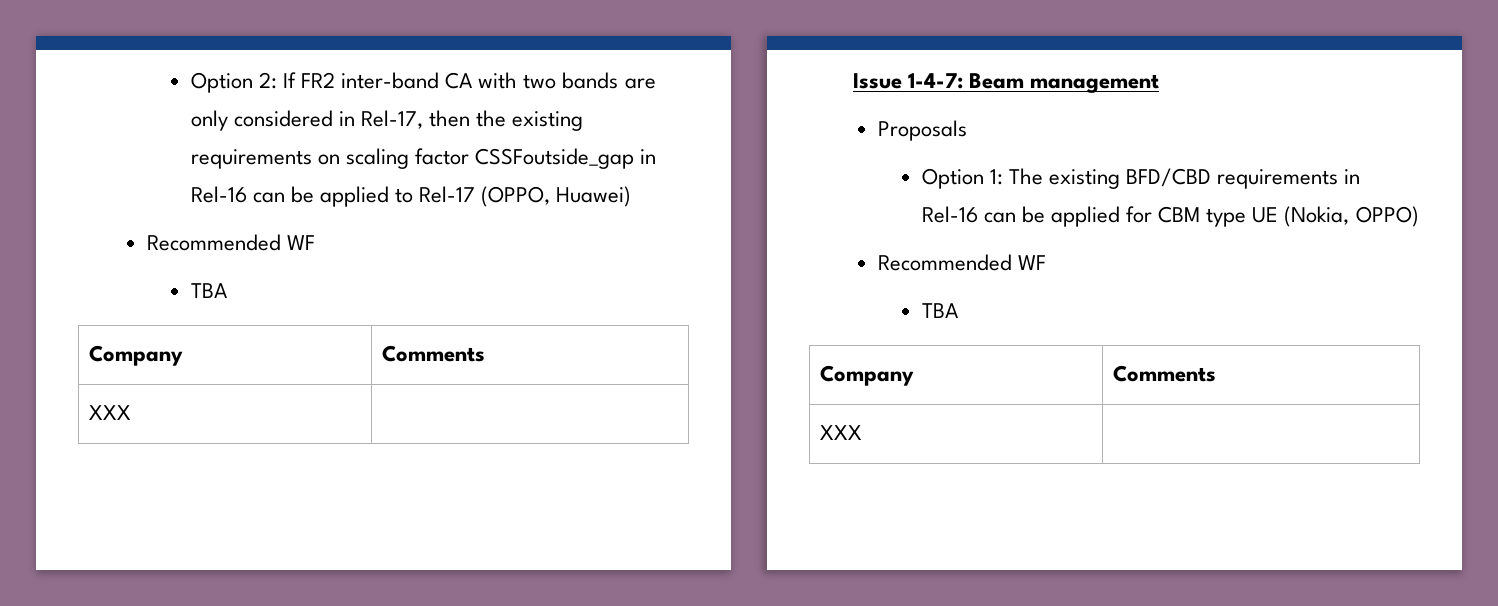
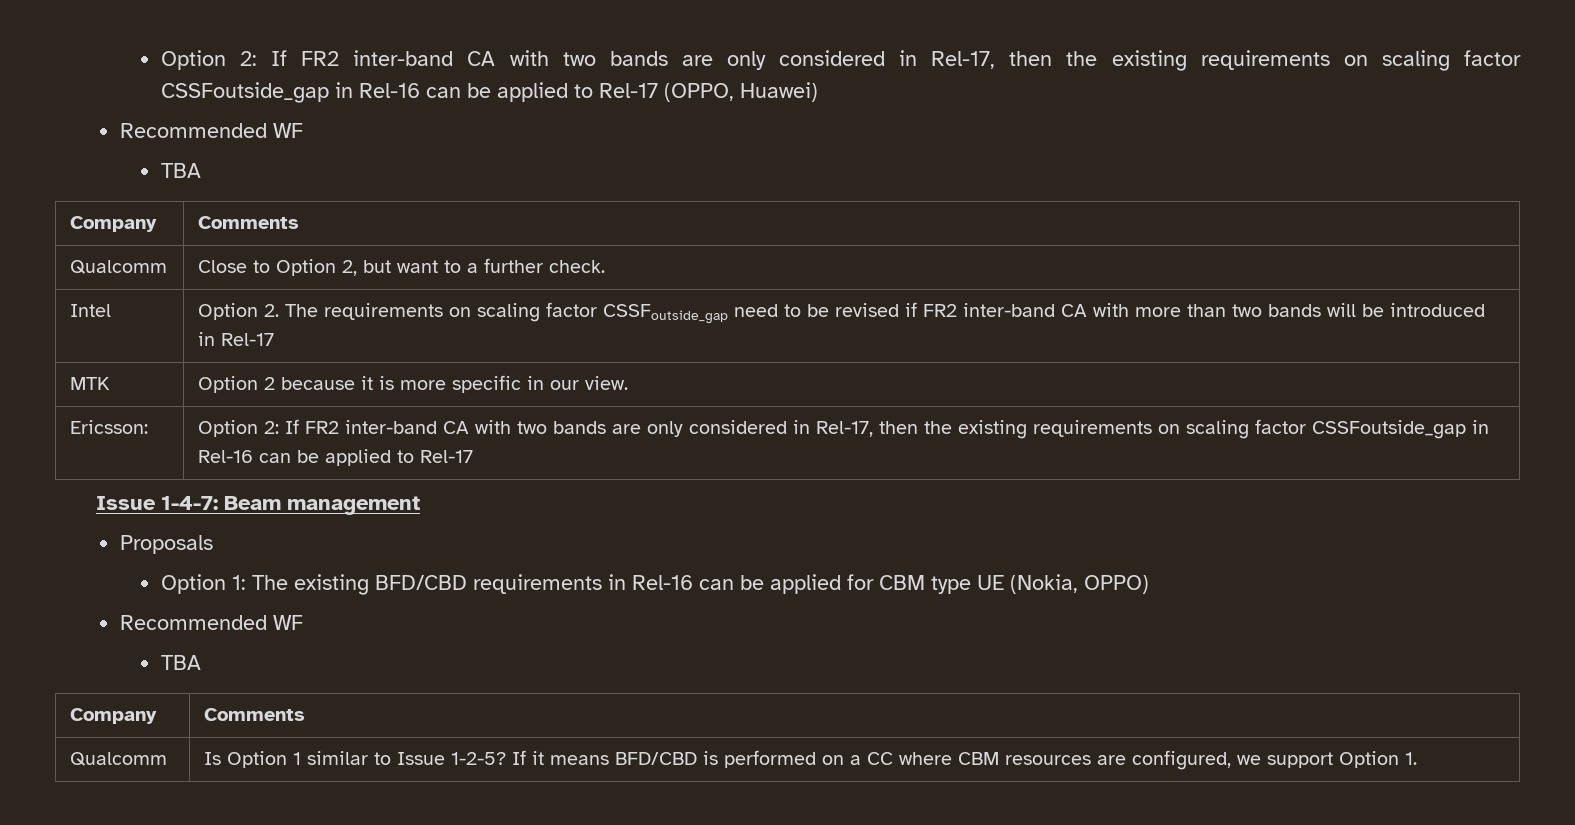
[89,405,132,420] XXX | -> [70,260,168,274] [198,258,606,276] [70,304,112,317] [198,302,1486,324] [198,332,275,346] [70,377,111,390] [198,375,629,393] [70,420,149,434] [198,419,1490,439] [198,449,474,466] Qualcomm | Close to Option 2, but want to a further check. // Intel | Option 2. The requirements on scaling factor CSSFoutside_gap need to be revised if FR2 inter-band CA with more than two bands will be introduced in Rel-17 // MTK | Option 2 because it is more specific in our view. // Ericsson: | Option 2: If FR2 inter-band CA with two bands are only considered in Rel-17, then the existing requirements on scaling factor CSSFoutside_gap in Rel-16 can be applied to Rel-17
[820,425,863,440] XXX | -> [70,752,168,766] [204,750,1418,770] Qualcomm | Is Option 1 similar to Issue 1-2-5? If it means BFD/CBD is performed on a CC where CBM resources are configured, we support Option 1.

